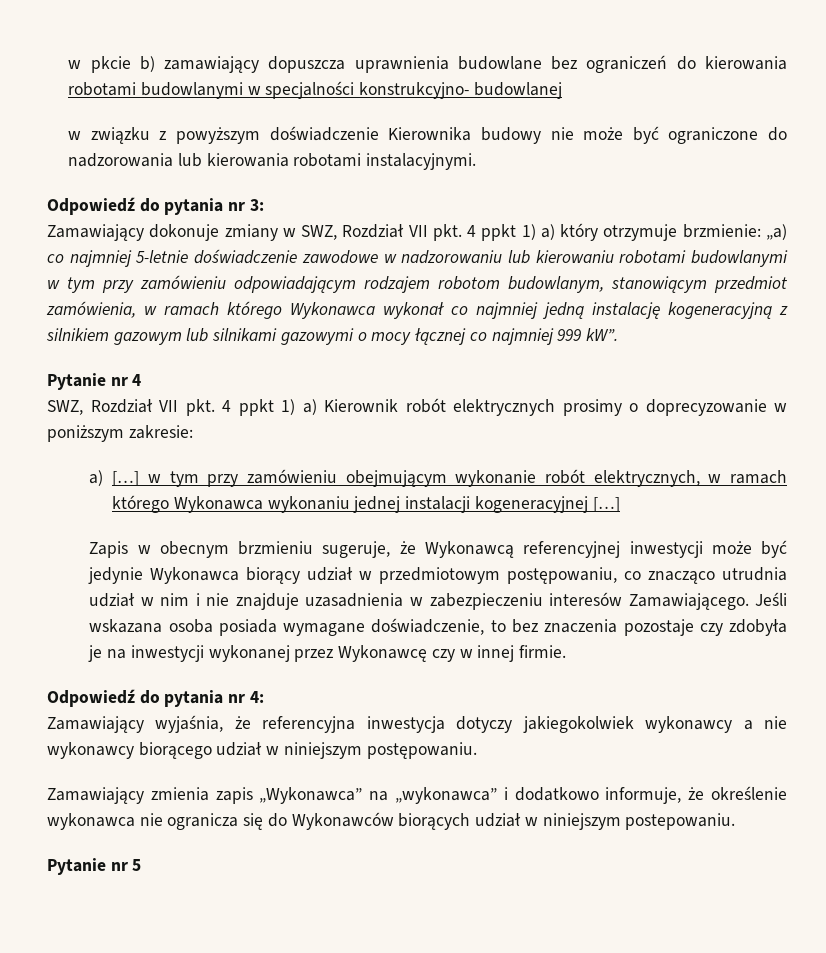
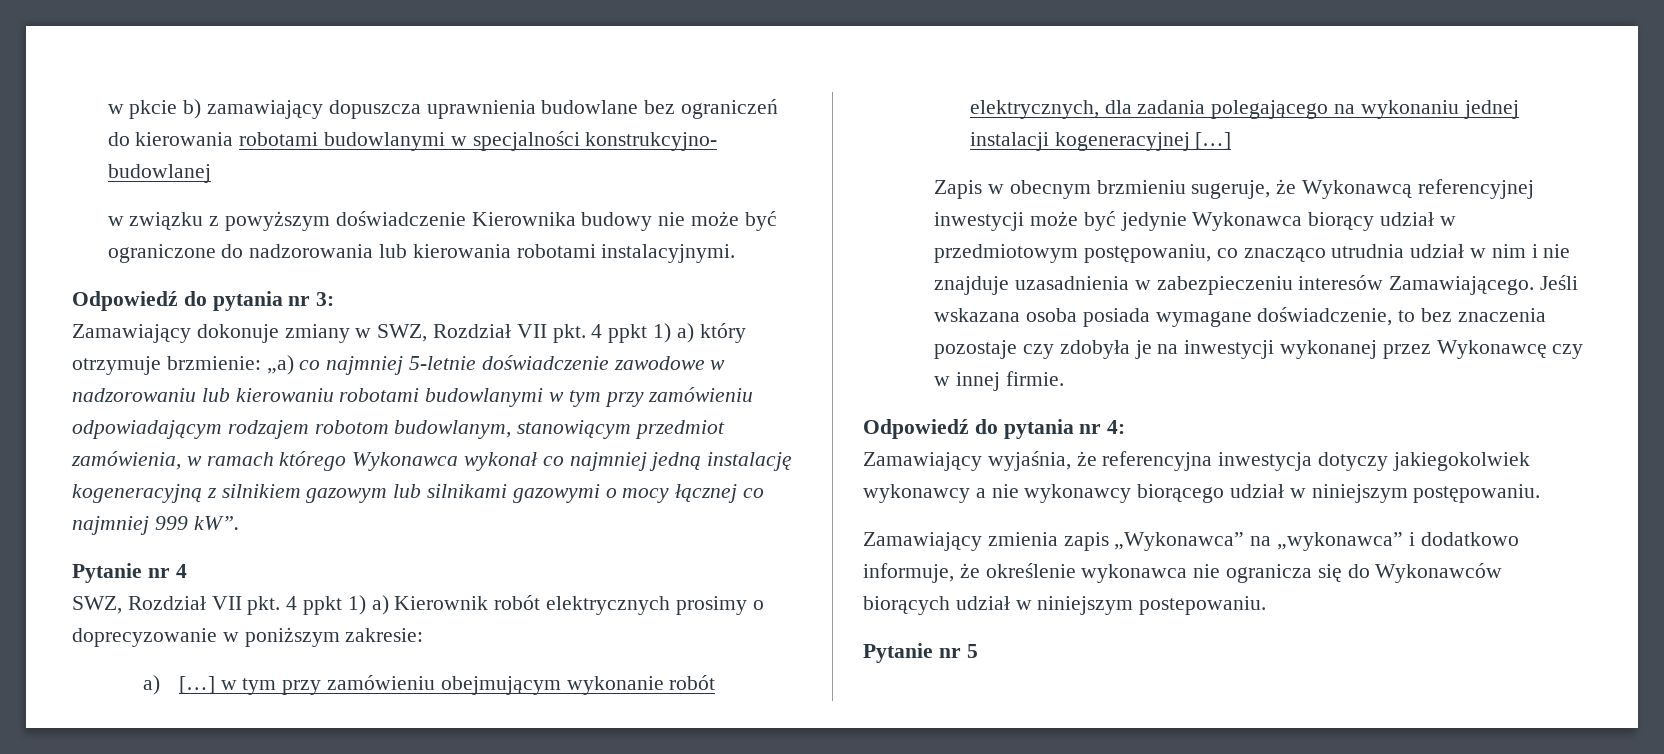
[708,470,788,484] [112,495,263,513] w ramach którego Wykonawca -> [1104,100,1356,119] dla zadania polegającego na

